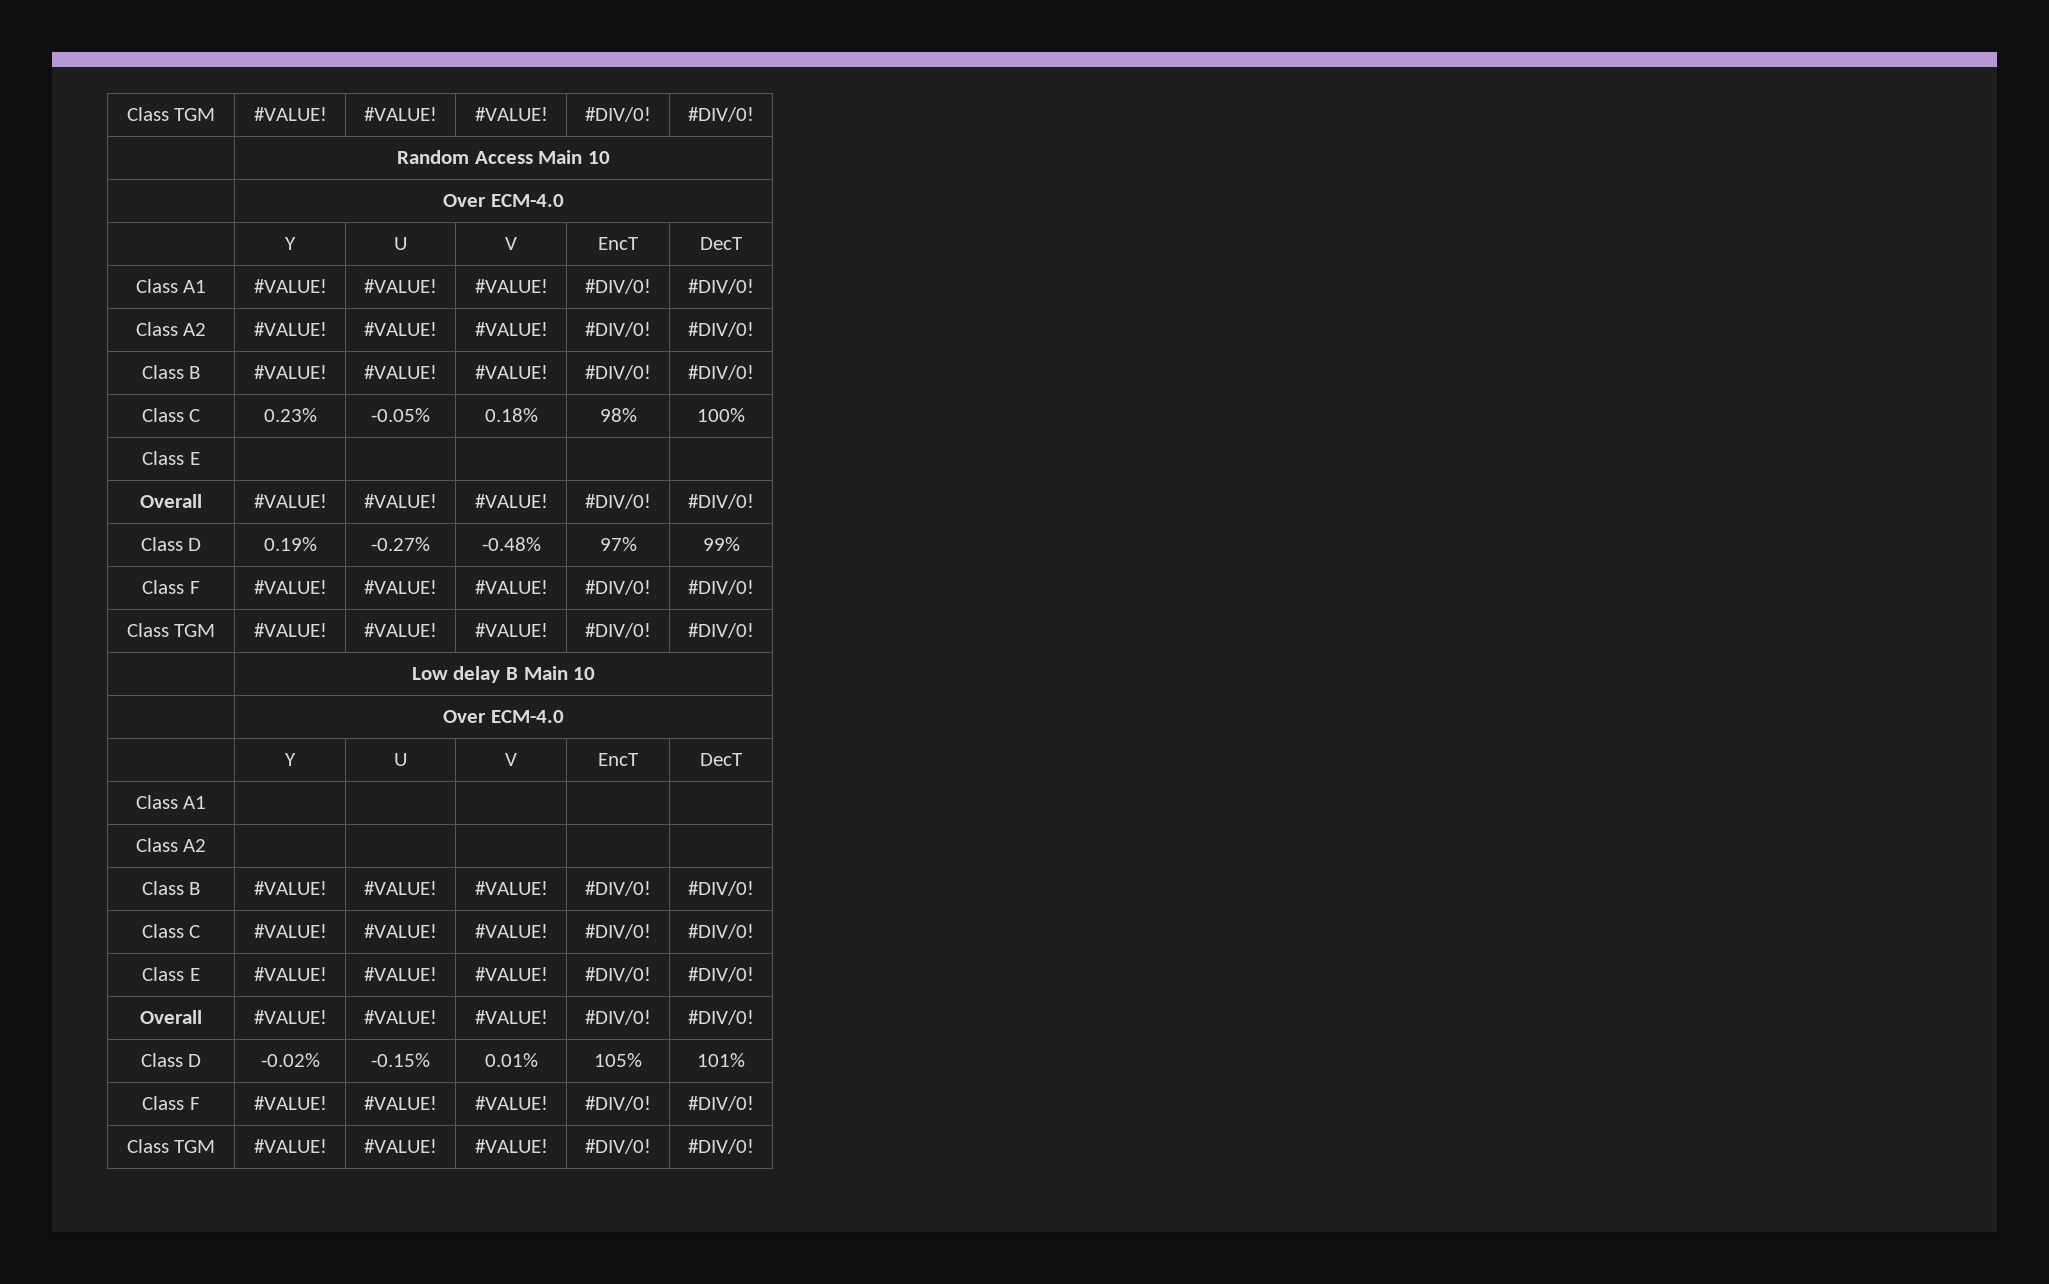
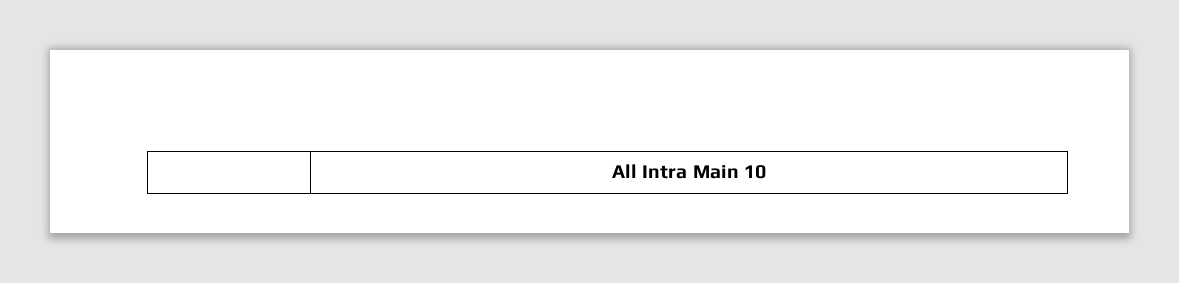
[126,107,216,121] [253,107,327,121] [364,107,437,121] [474,107,548,121] [585,107,651,122] [688,107,754,122] [397,150,610,164] [443,194,564,207] [285,237,296,250] [394,237,407,250] [505,237,517,250] [598,237,638,250] [700,237,742,250] [135,279,207,293] [253,279,327,293] [364,279,437,293] [474,279,548,293] [585,279,651,294] [688,279,754,294] [135,322,207,336] [253,322,327,336] [364,322,437,336] [474,322,548,336] [585,322,651,337] [688,322,754,337] [141,365,201,379] [253,365,327,379] [364,365,437,379] [474,365,548,379] [585,365,651,380] [688,365,754,380] [141,408,201,422] [263,408,317,422] [371,408,430,422] [484,408,538,422] [599,408,637,422] [697,408,745,422] [142,451,200,465] [140,494,202,508] [253,494,327,508] [364,494,437,508] [474,494,548,508] [585,494,651,509] [688,494,754,509] [140,537,202,551] [263,537,317,551] [371,537,430,551] [481,537,541,551] [599,537,637,551] [702,537,740,551] [142,580,200,594] [253,580,327,594] [364,580,437,594] [474,580,548,594] [585,580,651,595] [688,580,754,595] [126,623,216,637] [253,623,327,637] [364,623,437,637] [474,623,548,637] [585,623,651,638] [688,623,754,638] [411,666,596,683] [443,710,564,723] [285,753,296,766] [394,753,407,766] [505,753,517,766] [598,753,638,766] [700,753,742,766] [135,795,207,809] [135,838,207,852] [141,881,201,895] [253,881,327,895] [364,881,437,895] [474,881,548,895] [585,881,651,896] [688,881,754,896] [141,924,201,938] [253,924,327,938] [364,924,437,938] [474,924,548,938] [585,924,651,939] [688,924,754,939] [142,967,200,981] [253,967,327,981] [364,967,437,981] [474,967,548,981] [585,967,651,982] [688,967,754,982] [140,1010,202,1024] [253,1010,327,1024] [364,1010,437,1024] [474,1010,548,1024] [585,1010,651,1025] [688,1010,754,1025] [140,1053,202,1067] [260,1053,320,1067] [371,1053,430,1067] [484,1053,538,1067] [594,1053,642,1067] [697,1053,745,1067] [142,1096,200,1110] [253,1096,327,1110] [364,1096,437,1110] [474,1096,548,1110] [585,1096,651,1111] [688,1096,754,1111] [126,1139,216,1153] [253,1139,327,1153] [364,1139,437,1153] [474,1139,548,1153] [585,1139,651,1154] [688,1139,754,1154] Class TGM | #VALUE! | #VALUE! | #VALUE! | #DIV/0! | #DIV/0! // | Random Access Main 10 // | Over ECM-4.0 // | Y | U | V | EncT | DecT // Class A1 | #VALUE! | #VALUE! | #VALUE! | #DIV/0! | #DIV/0! // Class A2 | #VALUE! | #VALUE! | #VALUE! | #DIV/0! | #DIV/0! // Class B | #VALUE! | #VALUE! | #VALUE! | #DIV/0! | #DIV/0! // Class C | 0.23% | -0.05% | 0.18% | 98% | 100% // Class E | | | | | // Overall | #VALUE! | #VALUE! | #VALUE! | #DIV/0! | #DIV/0! // Class D | 0.19% | -0.27% | -0.48% | 97% | 99% // Class F | #VALUE! | #VALUE! | #VALUE! | #DIV/0! | #DIV/0! // Class TGM | #VALUE! | #VALUE! | #VALUE! | #DIV/0! | #DIV/0! // | Low delay B Main 10 // | Over ECM-4.0 // | Y | U | V | EncT | DecT // Class A1 | | | | | // Class A2 | | | | | // Class B | #VALUE! | #VALUE! | #VALUE! | #DIV/0! | #DIV/0! // Class C | #VALUE! | #VALUE! | #VALUE! | #DIV/0! | #DIV/0! // Class E | #VALUE! | #VALUE! | #VALUE! | #DIV/0! | #DIV/0! // Overall | #VALUE! | #VALUE! | #VALUE! | #DIV/0! | #DIV/0! // Class D | -0.02% | -0.15% | 0.01% | 105% | 101% // Class F | #VALUE! | #VALUE! | #VALUE! | #DIV/0! | #DIV/0! // Class TGM | #VALUE! | #VALUE! | #VALUE! | #DIV/0! | #DIV/0! -> [612,164,766,179] | All Intra Main 10

